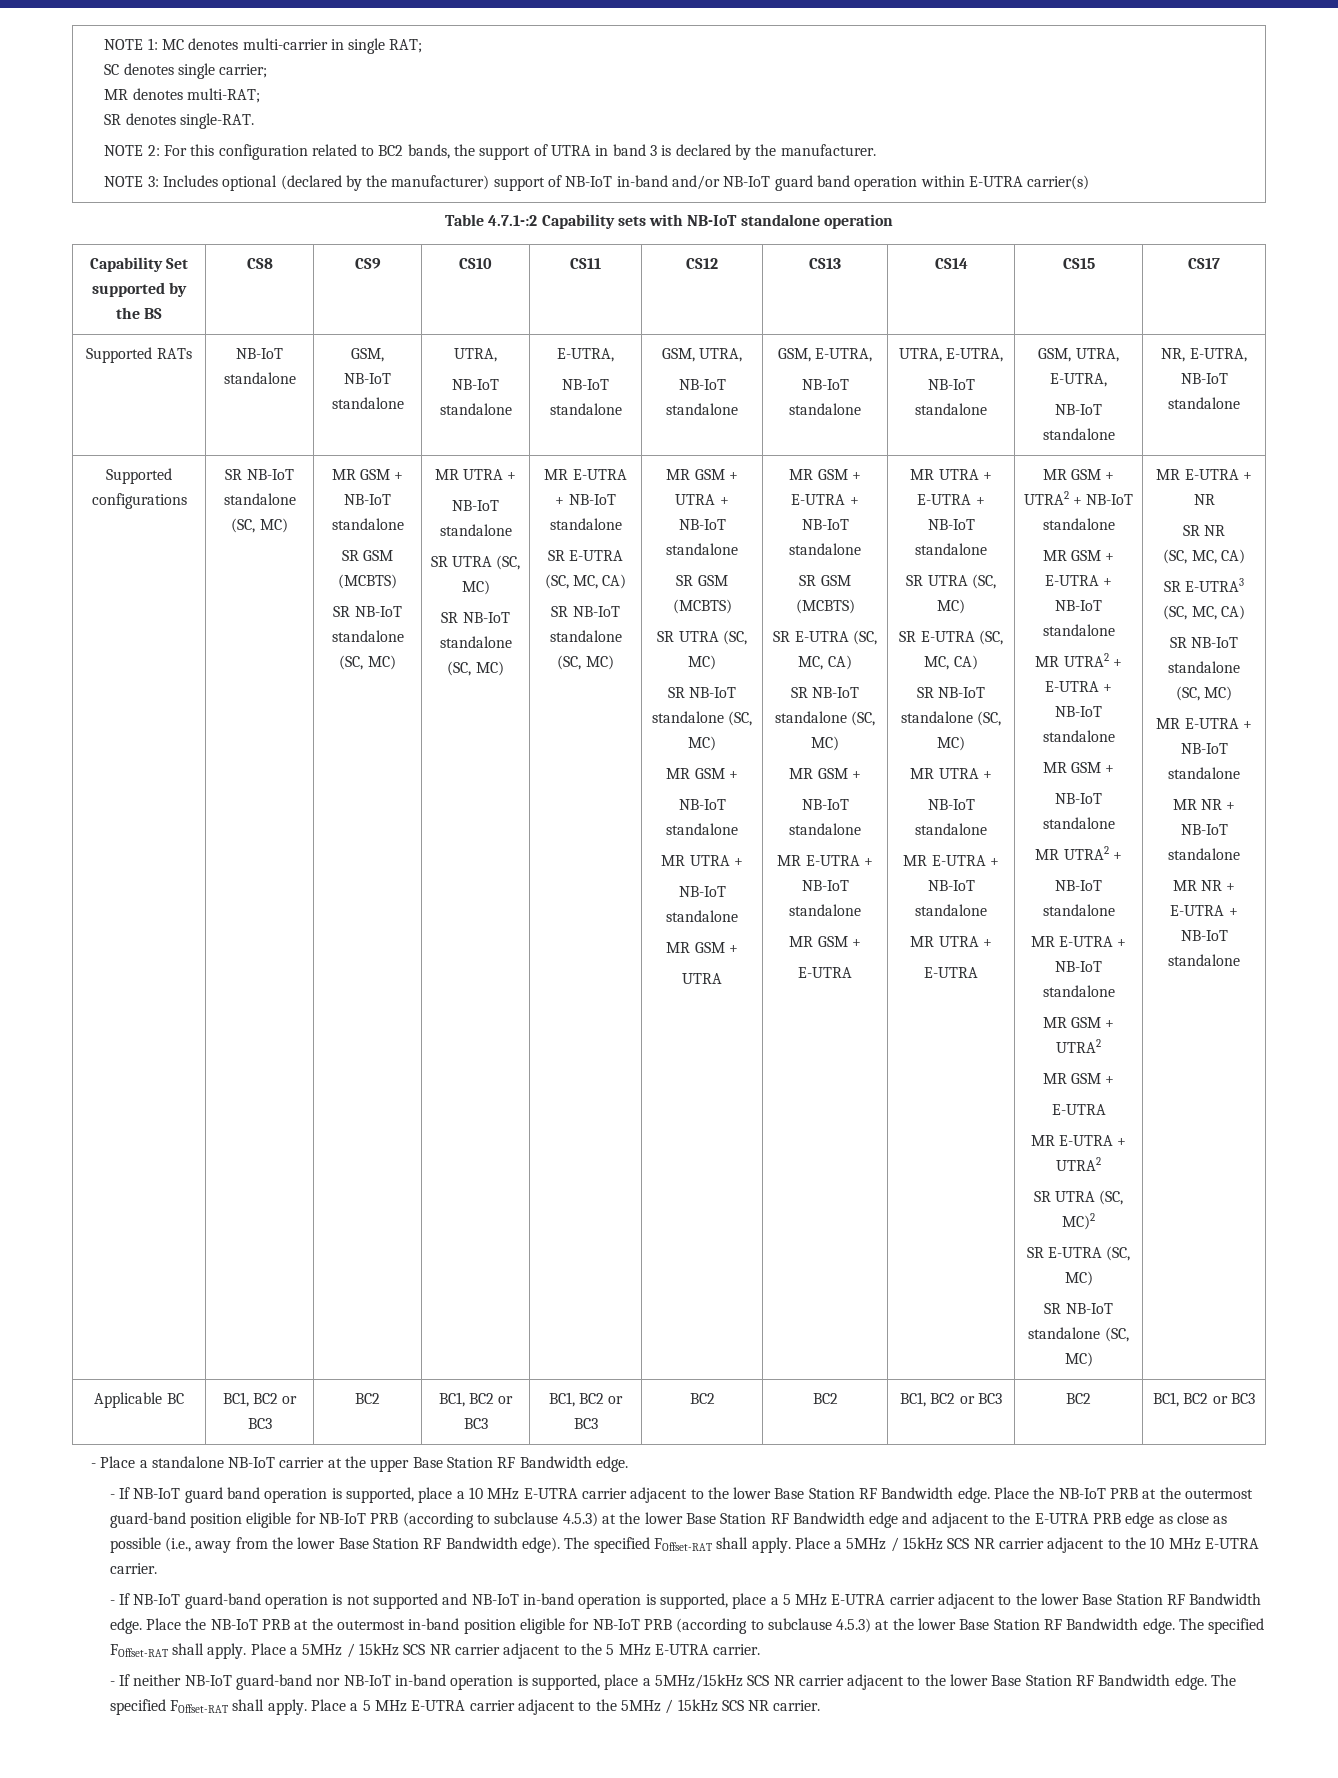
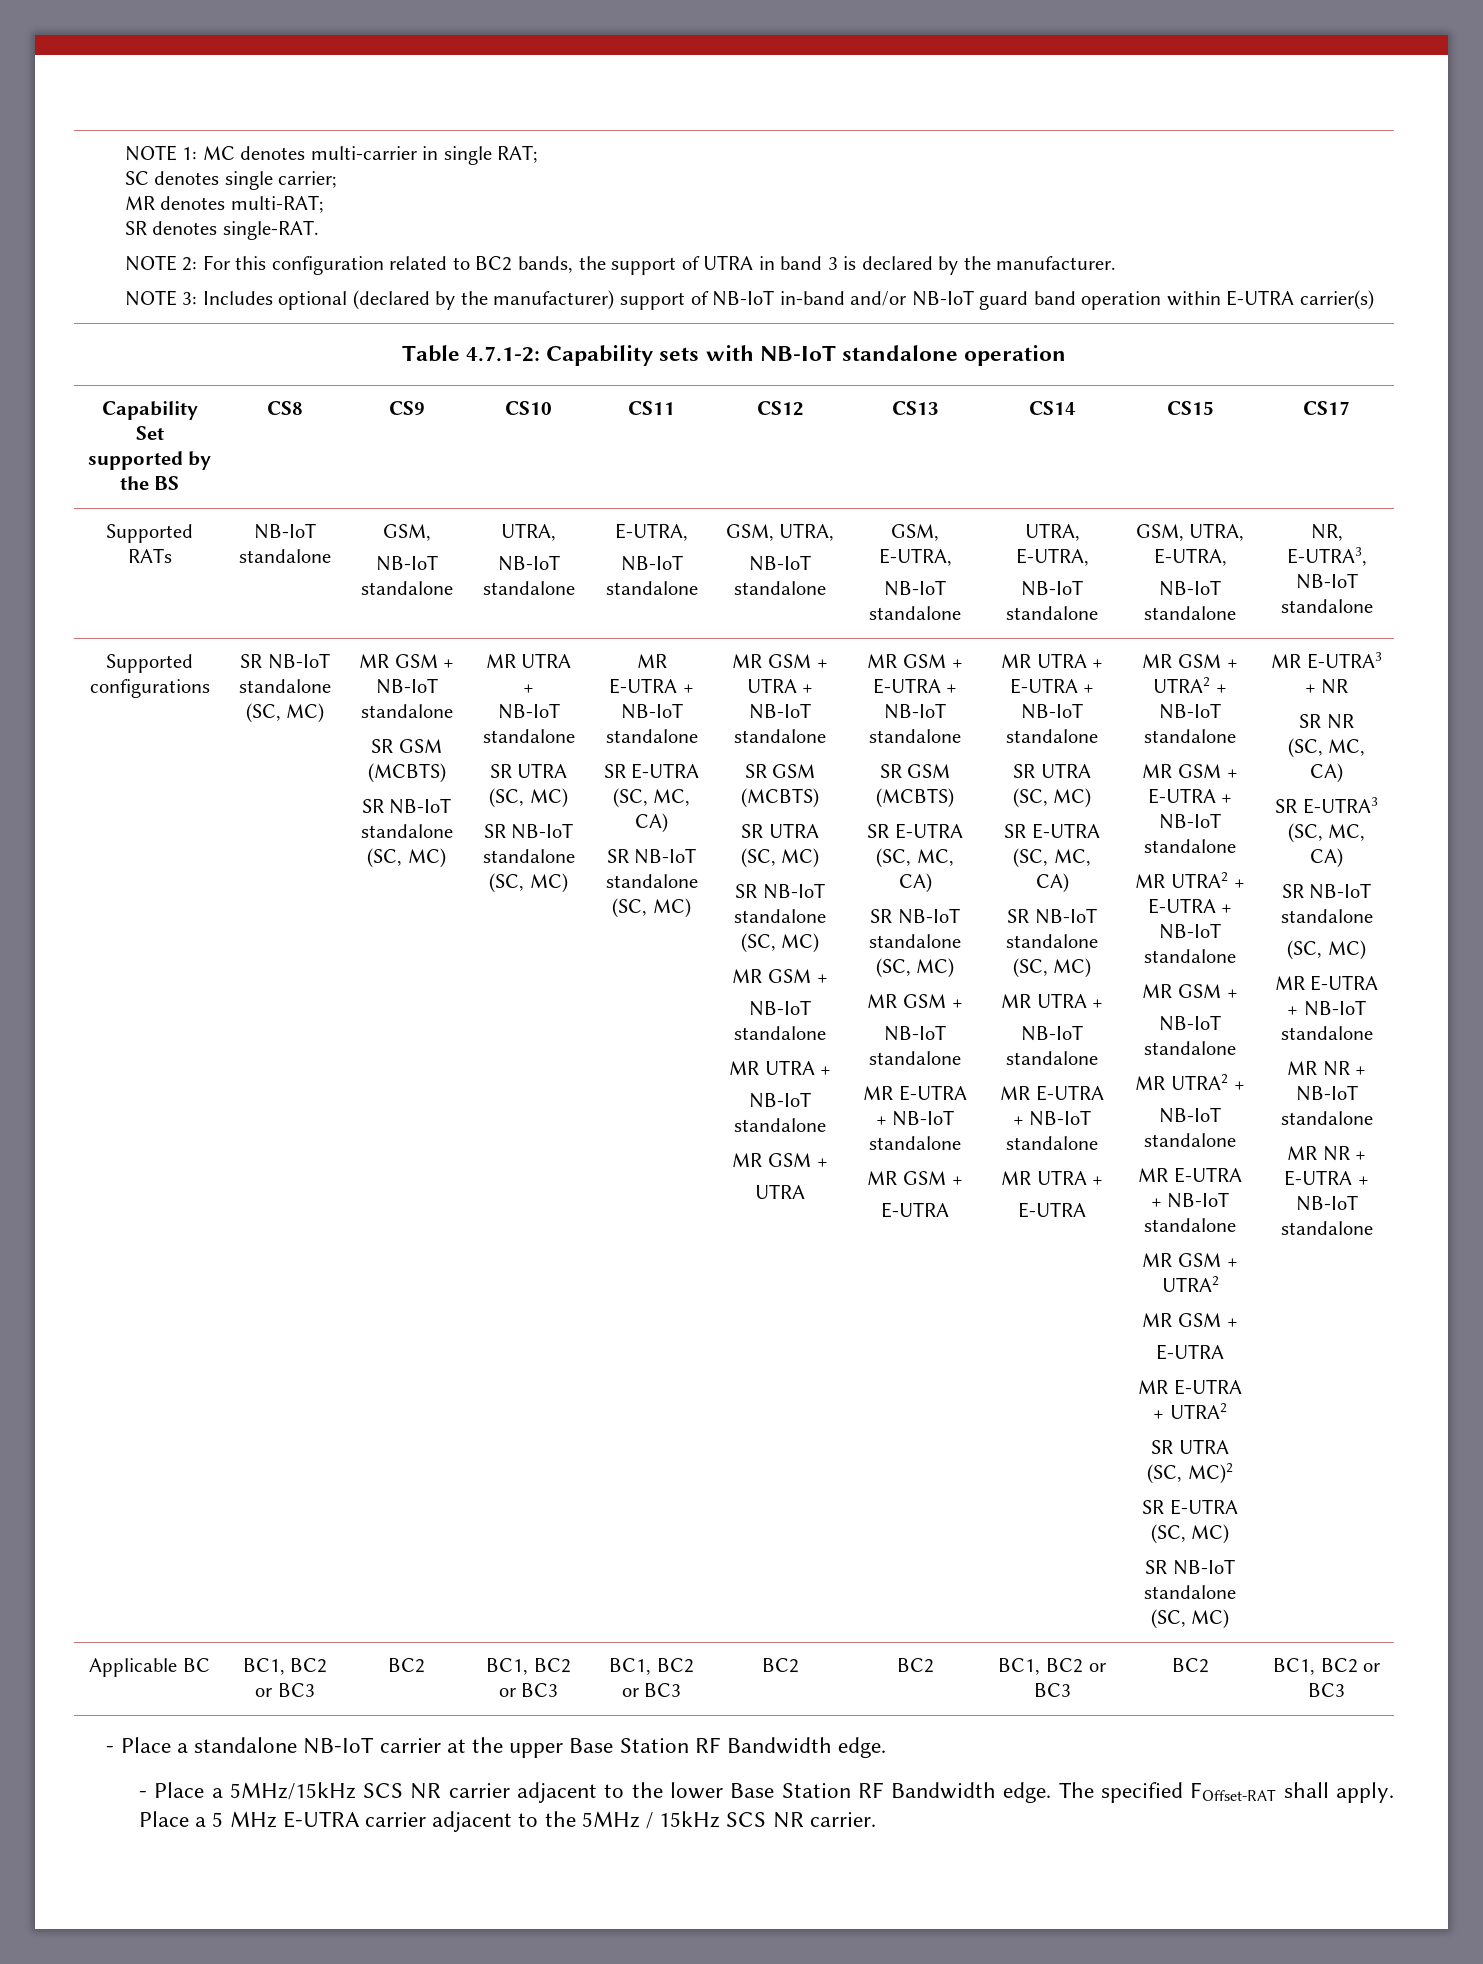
[488,215,538,226] 4.7.1-:2 -> [465,346,540,362] 4.7.1-2:
[1189,348,1247,362] E-UTRA, -> [1286,547,1367,566] E-UTRA3,
[1184,469,1239,480] E-UTRA -> [1306,652,1382,669] E-UTRA3
[119,1487,1253,1503] [109,1512,1228,1528] [109,1537,1259,1553] [109,1563,157,1574] [109,1593,1262,1609] [109,1618,1265,1634] [109,1643,761,1659] [109,1674,639,1690] If NB-IoT guard band operation is supported, place a 10 MHz E-UTRA carrier adjacent to the lower Base Station RF Bandwidth edge. Place the NB-IoT PRB at the outermost guard-band position eligible for NB-IoT PRB (according to subclause 4.5.3) at the lower Base Station RF Bandwidth edge and adjacent to the E-UTRA PRB edge as close as possible (i.e., away from the lower Base Station RF Bandwidth edge). The specified FOffset-RAT shall apply. Place a 5MHz / 15kHz SCS NR carrier adjacent to the 10 MHz E-UTRA carrier. // - If NB-IoT guard-band operation is not supported and NB-IoT in-band operation is supported, place a 5 MHz E-UTRA carrier adjacent to the lower Base Station RF Bandwidth edge. Place the NB-IoT PRB at the outermost in-band position eligible for NB-IoT PRB (according to subclause 4.5.3) at the lower Base Station RF Bandwidth edge. The specified FOffset-RAT shall apply. Place a 5MHz / 15kHz SCS NR carrier adjacent to the 5 MHz E-UTRA carrier. // - If neither NB-IoT guard-band nor NB-IoT in-band operation is supported, place -> [154,1782,205,1798] Place

